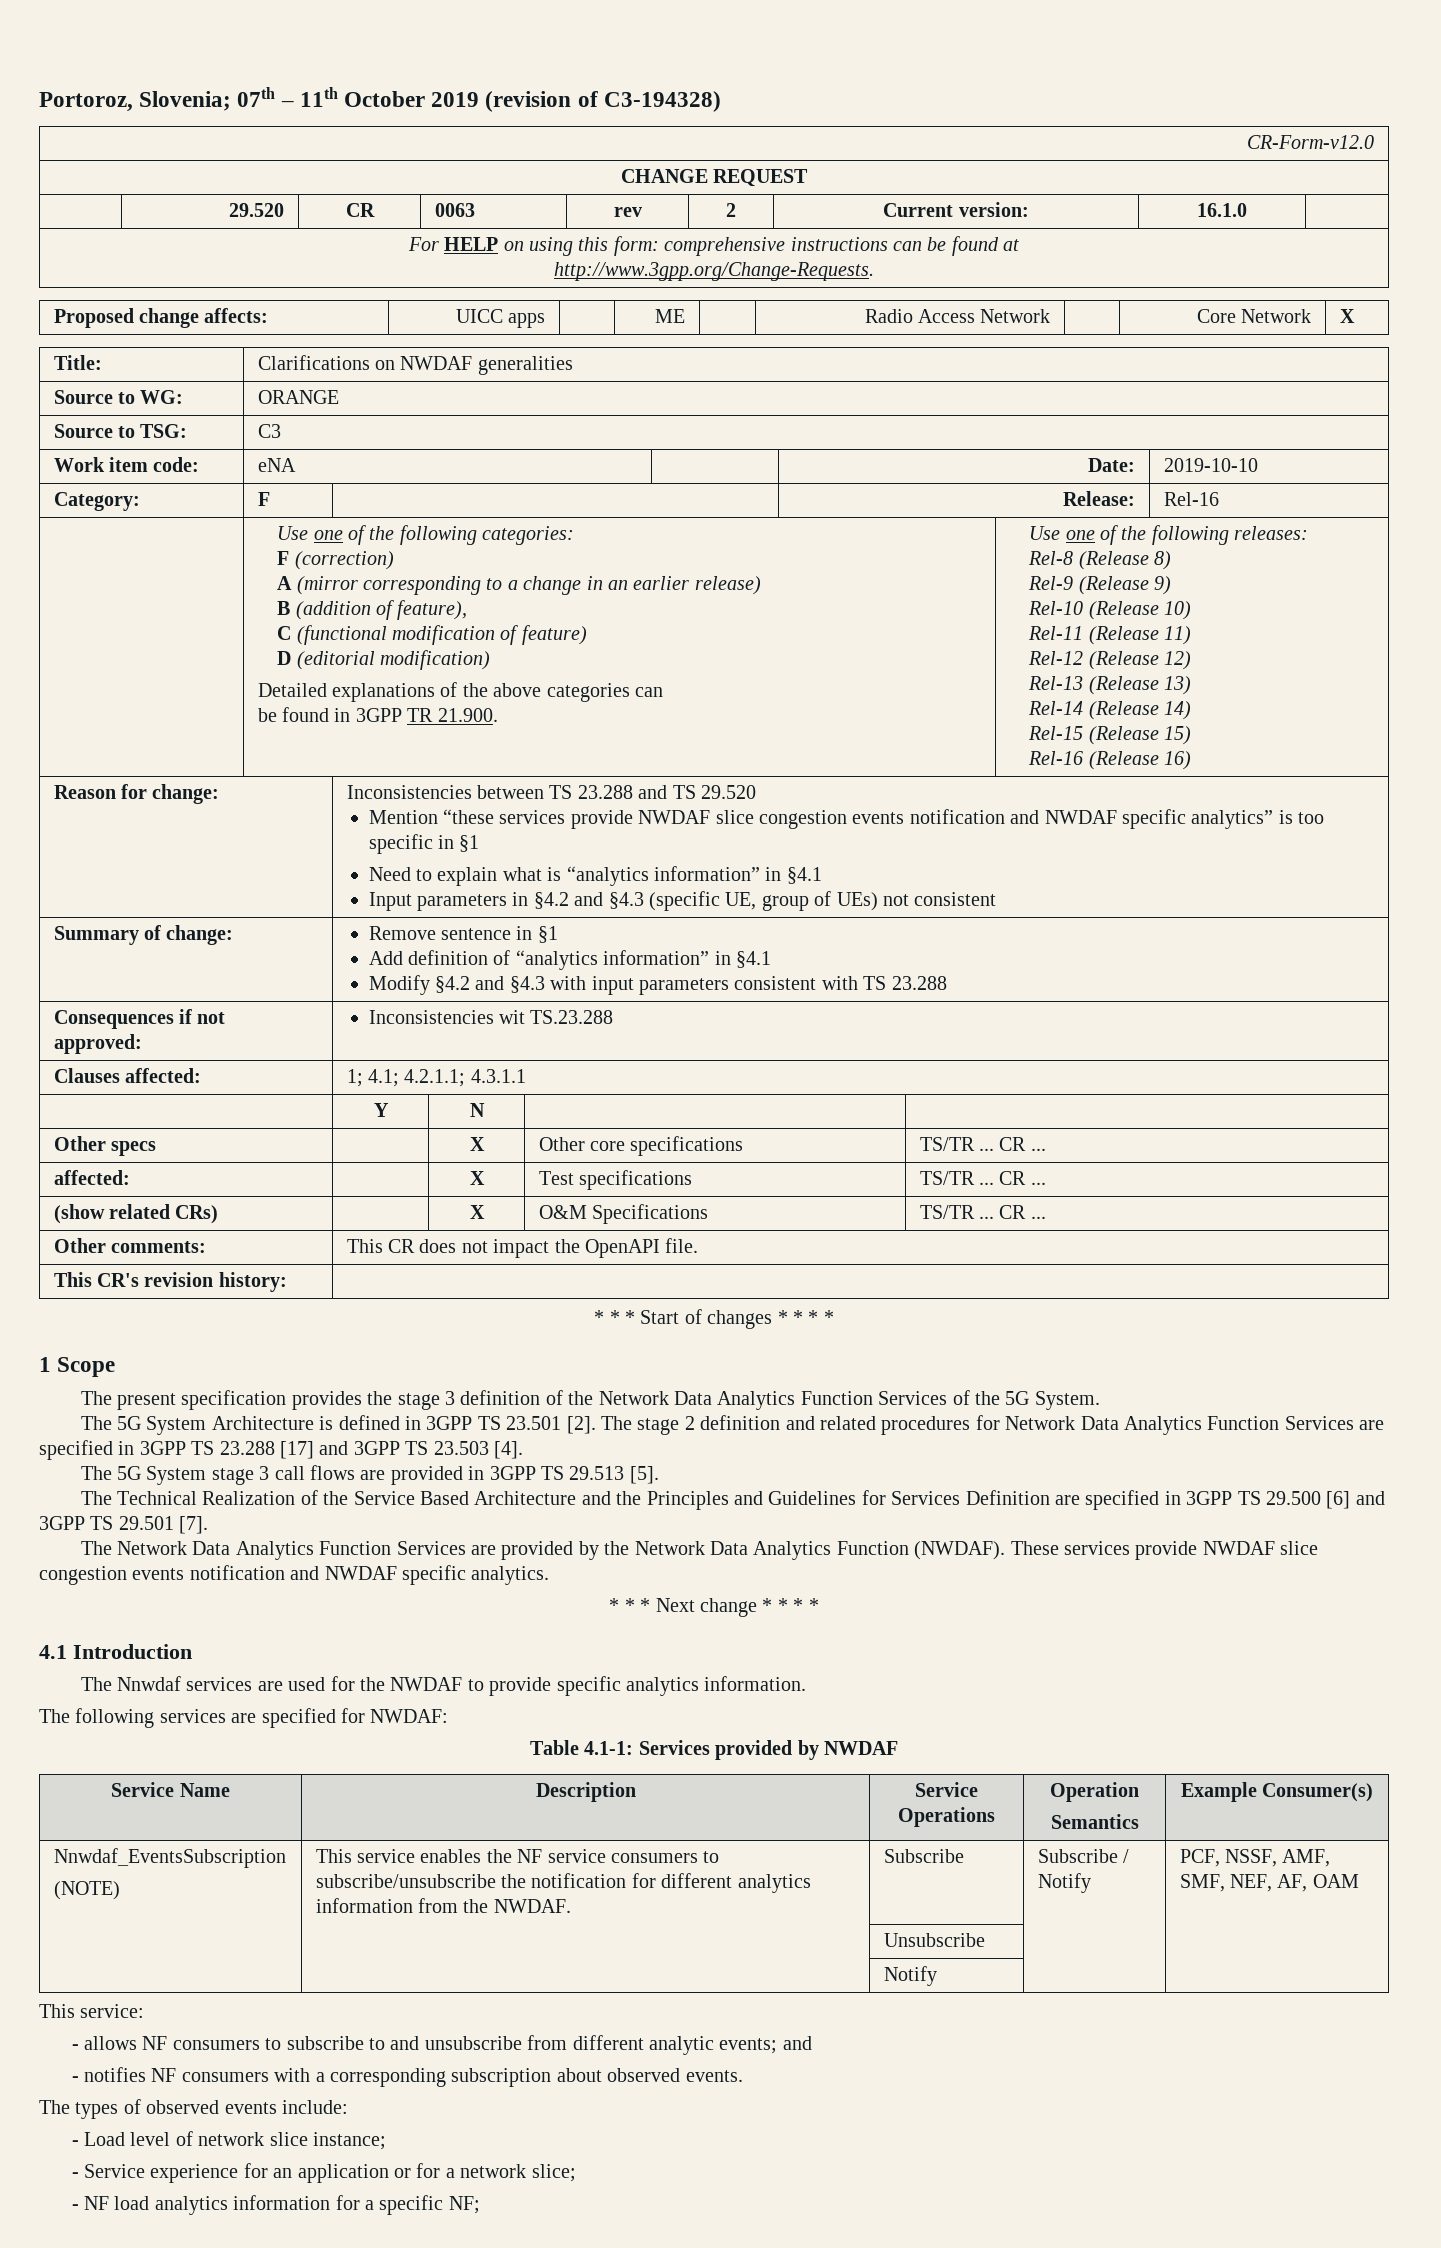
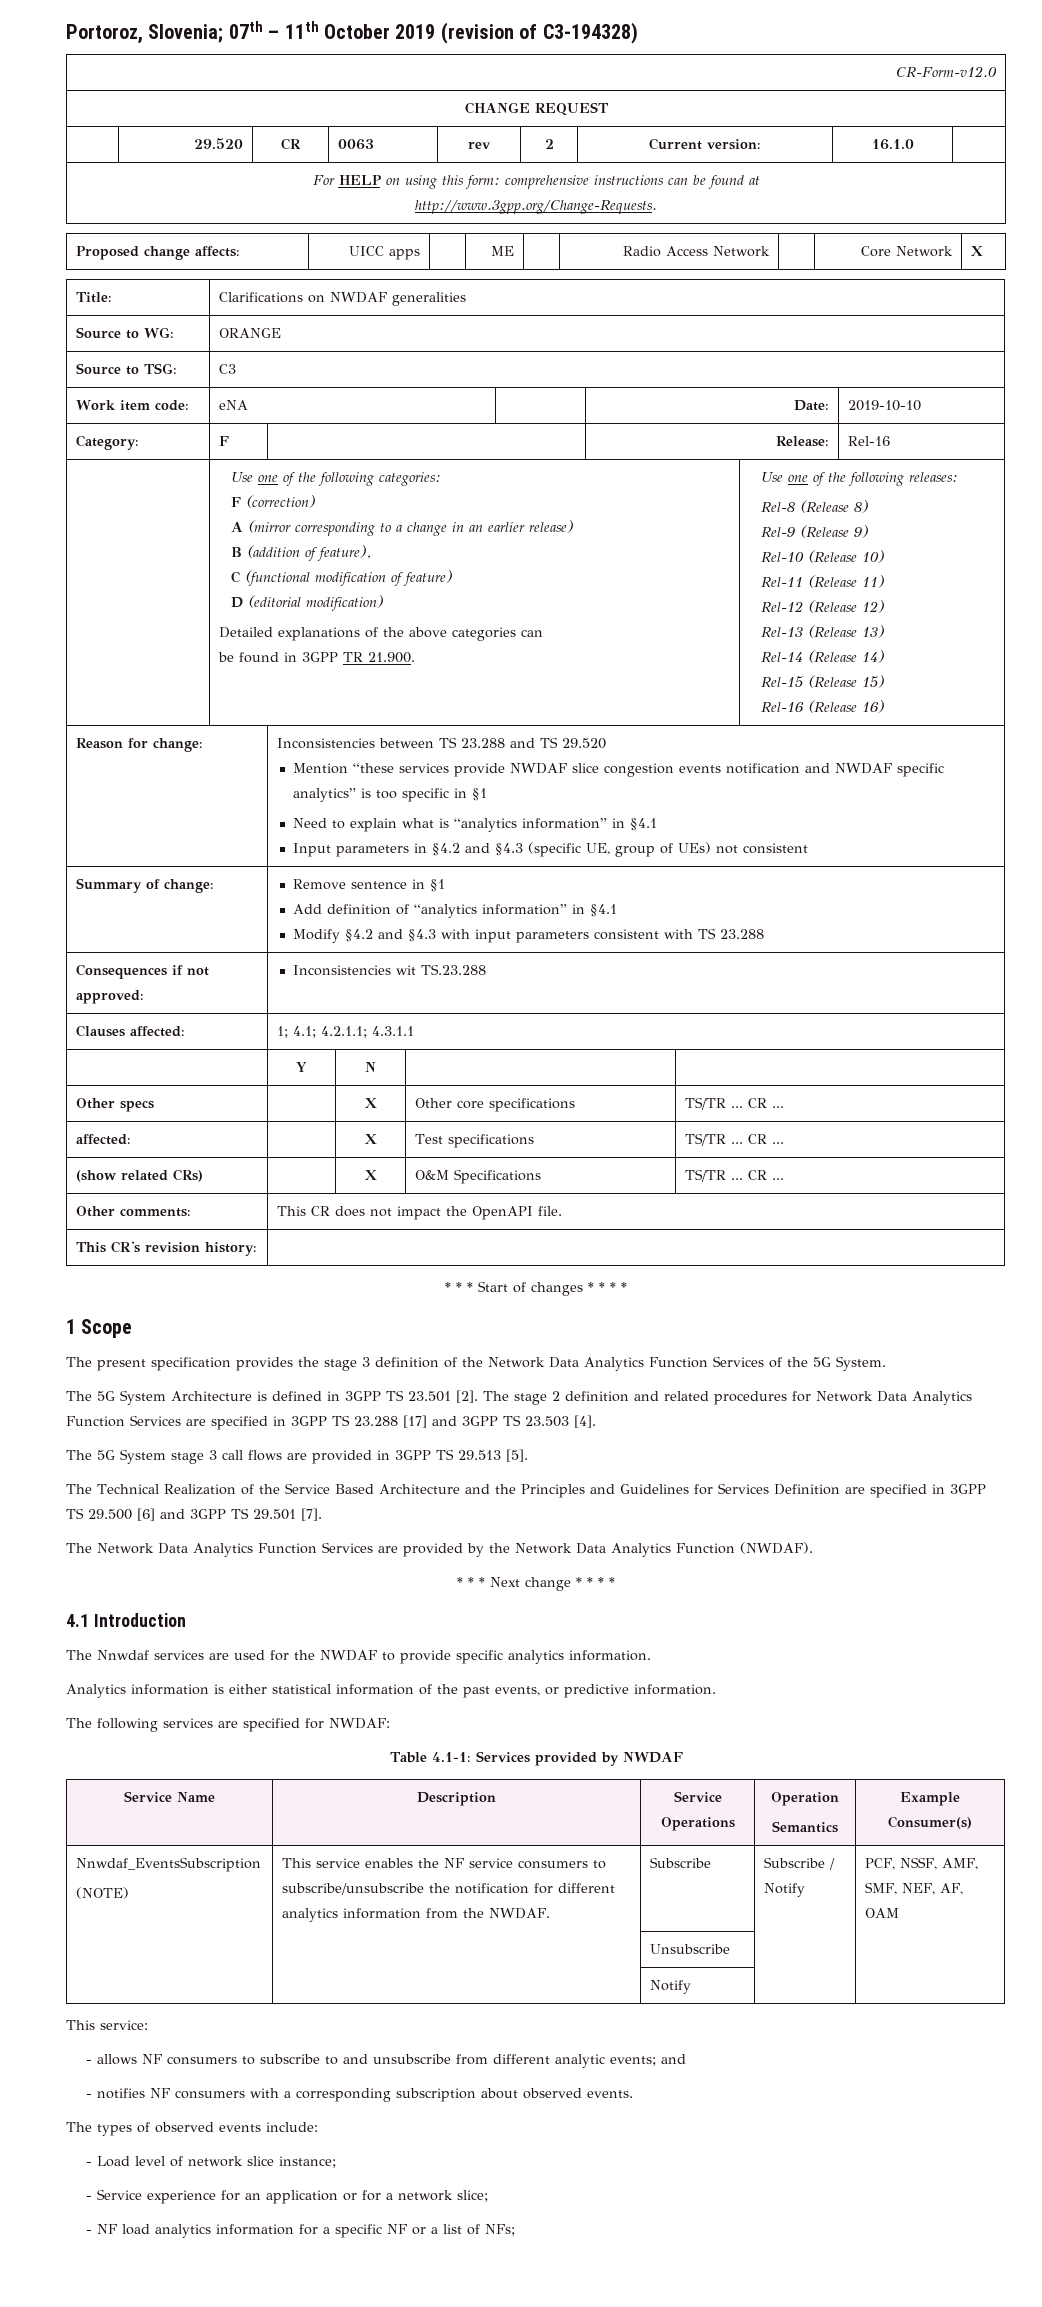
[1010,1541,1319,1560] [39,1565,550,1585] These services provide NWDAF slice congestion events notification and NWDAF specific analytics. -> (813, 1548) none
(807, 1683) none -> [66,1684,716,1698] // Analytics information is either statistical information of the past events, or predictive information.
[448,2196,480,2214] NF; -> [387,2224,516,2236] NF or a list of NFs;

